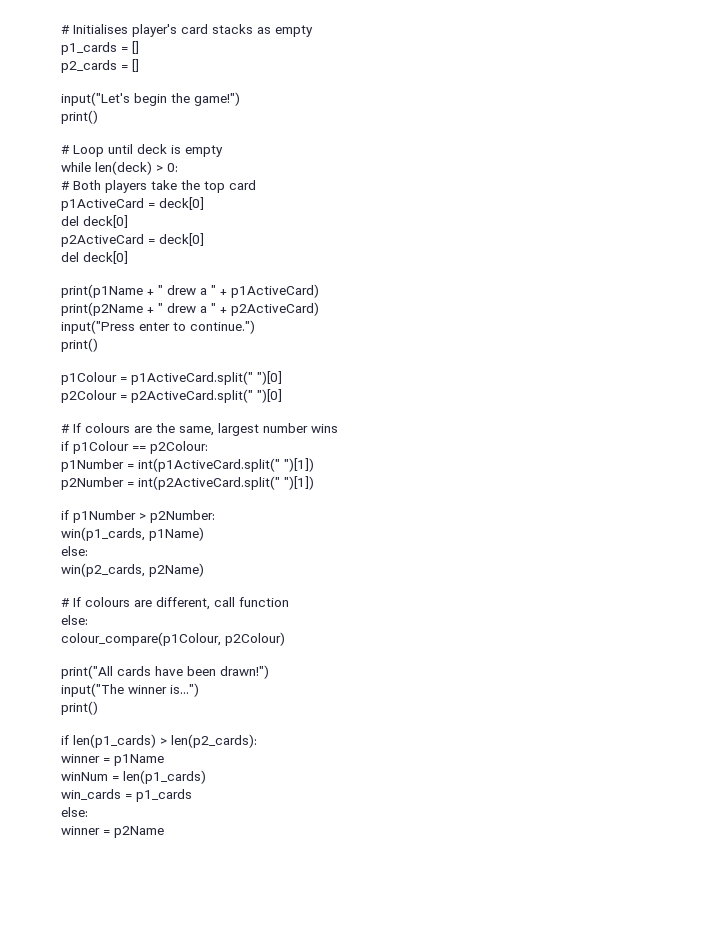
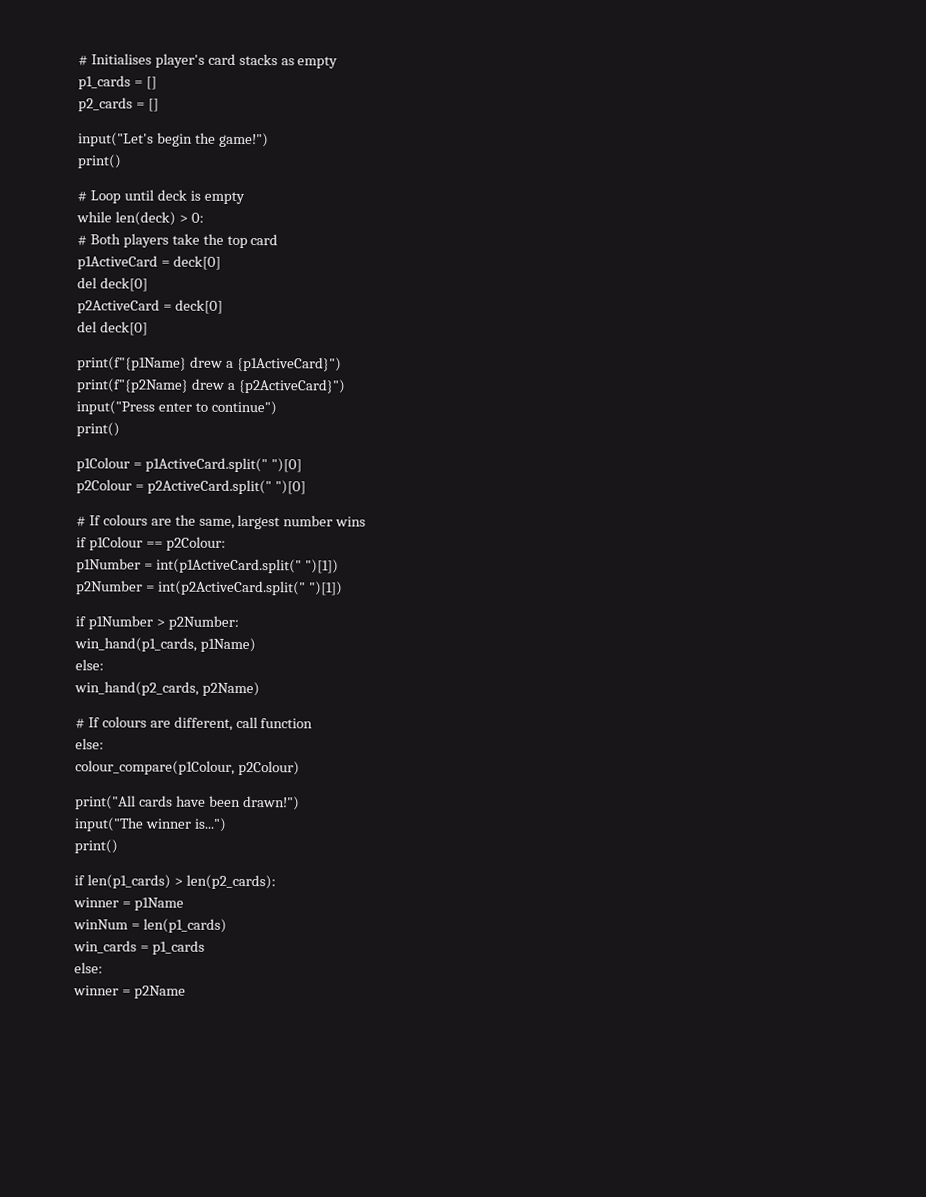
[61,284,319,298] [61,302,319,316] print(p1Name + " drew a " + p1ActiveCard) // print(p2Name + " drew a " + p2ActiveCard) -> [77,356,342,372] [76,378,345,394] print(f"{p1Name} drew a {p1ActiveCard}") // print(f"{p2Name} drew a {p2ActiveCard}")
[190,320,255,334] continue.") -> [210,400,277,416] continue")
[61,527,145,541] win(p1_cards, -> [74,637,197,652] win_hand(p1_cards,
[61,563,145,577] win(p2_cards, -> [74,681,199,696] win_hand(p2_cards,

